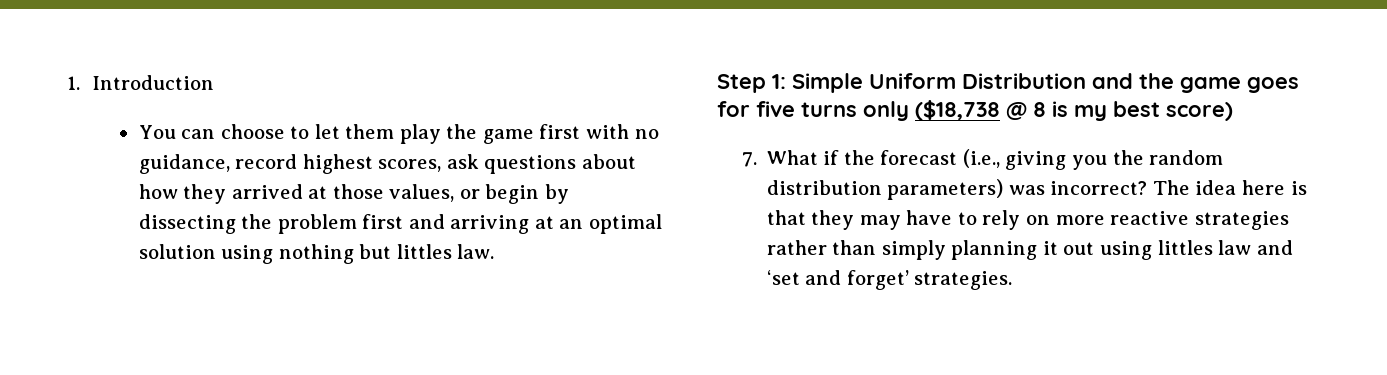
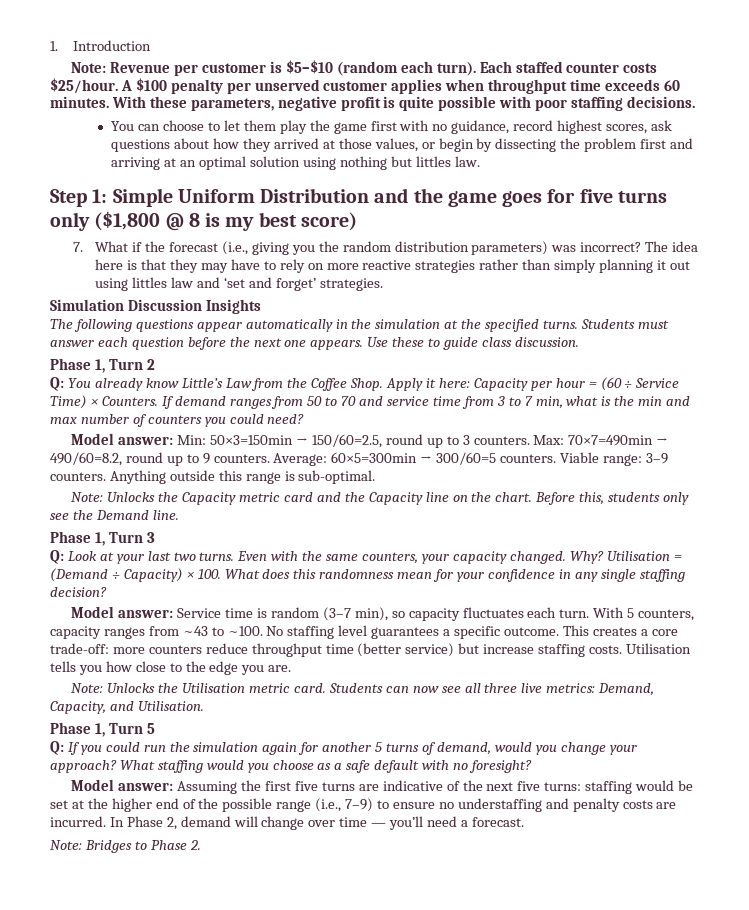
(214, 82) none -> [71,60,658,76] [50,78,680,94] [50,96,695,111] // Note: Revenue per customer is $5–$10 (random each turn). Each staffed counter costs $25/hour. A $100 penalty per unserved customer applies when throughput time exceeds 60 minutes. With these parameters, negative profit is quite possible with poor staffing decisions.
[915,100,1000,121] ($18,738 -> [94,211,161,231] ($1,800
(1013, 280) none -> [50,299,261,314] [50,319,669,332] [50,337,579,350] [50,358,155,373] [50,377,680,391] [50,395,691,409] [50,414,305,427] [71,433,669,448] [50,452,668,466] [50,470,376,484] [71,492,689,505] [50,510,179,520] [50,531,155,546] [50,550,682,564] [50,568,685,582] [50,587,107,597] [71,606,695,621] [50,625,678,639] [50,643,691,657] [50,661,292,675] [71,683,655,696] [50,701,204,714] [50,722,155,737] [50,741,637,755] [50,760,532,773] [71,779,693,794] [50,798,677,812] [50,816,524,830] [50,840,201,853] // Simulation Discussion Insights // The following questions appear automatically in the simulation at the specified turns. Students must answer each question before the next one appears. Use these to guide class discussion. // Phase 1, Turn 2 // Q: You already know Little’s Law from the Coffee Shop. Apply it here: Capacity per hour = (60 ÷ Service Time) × Counters. If demand ranges from 50 to 70 and service time from 3 to 7 min, what is the min and max number of counters you could need? // Model answer: Min: 50×3=150min → 150/60=2.5, round up to 3 counters. Max: 70×7=490min → 490/60=8.2, round up to 9 counters. Average: 60×5=300min → 300/60=5 counters. Viable range: 3–9 counters. Anything outside this range is sub-optimal. // Note: Unlocks the Capacity metric card and the Capacity line on the chart. Before this, students only see the Demand line. // Phase 1, Turn 3 // Q: Look at your last two turns. Even with the same counters, your capacity changed. Why? Utilisation = (Demand ÷ Capacity) × 100. What does this randomness mean for your confidence in any single staffing decision? // Model answer: Service time is random (3–7 min), so capacity fluctuates each turn. With 5 counters, capacity ranges from ~43 to ~100. No staffing level guarantees a specific outcome. This creates a core trade-off: more counters reduce throughput time (better service) but increase staffing costs. Utilisation tells you how close to the edge you are. // Note: Unlocks the Utilisation metric card. Students can now see all three live metrics: Demand, Capacity, and Utilisation. // Phase 1, Turn 5 // Q: If you could run the simulation again for another 5 turns of demand, would you change your approach? What staffing would you choose as a safe default with no foresight? // Model answer: Assuming the first five turns are indicative of the next five turns: staffing would be set at the higher end of the possible range (i.e., 7–9) to ensure no understaffing and penalty costs are incurred. In Phase 2, demand will change over time — you’ll need a forecast. // Note: Bridges to Phase 2.

